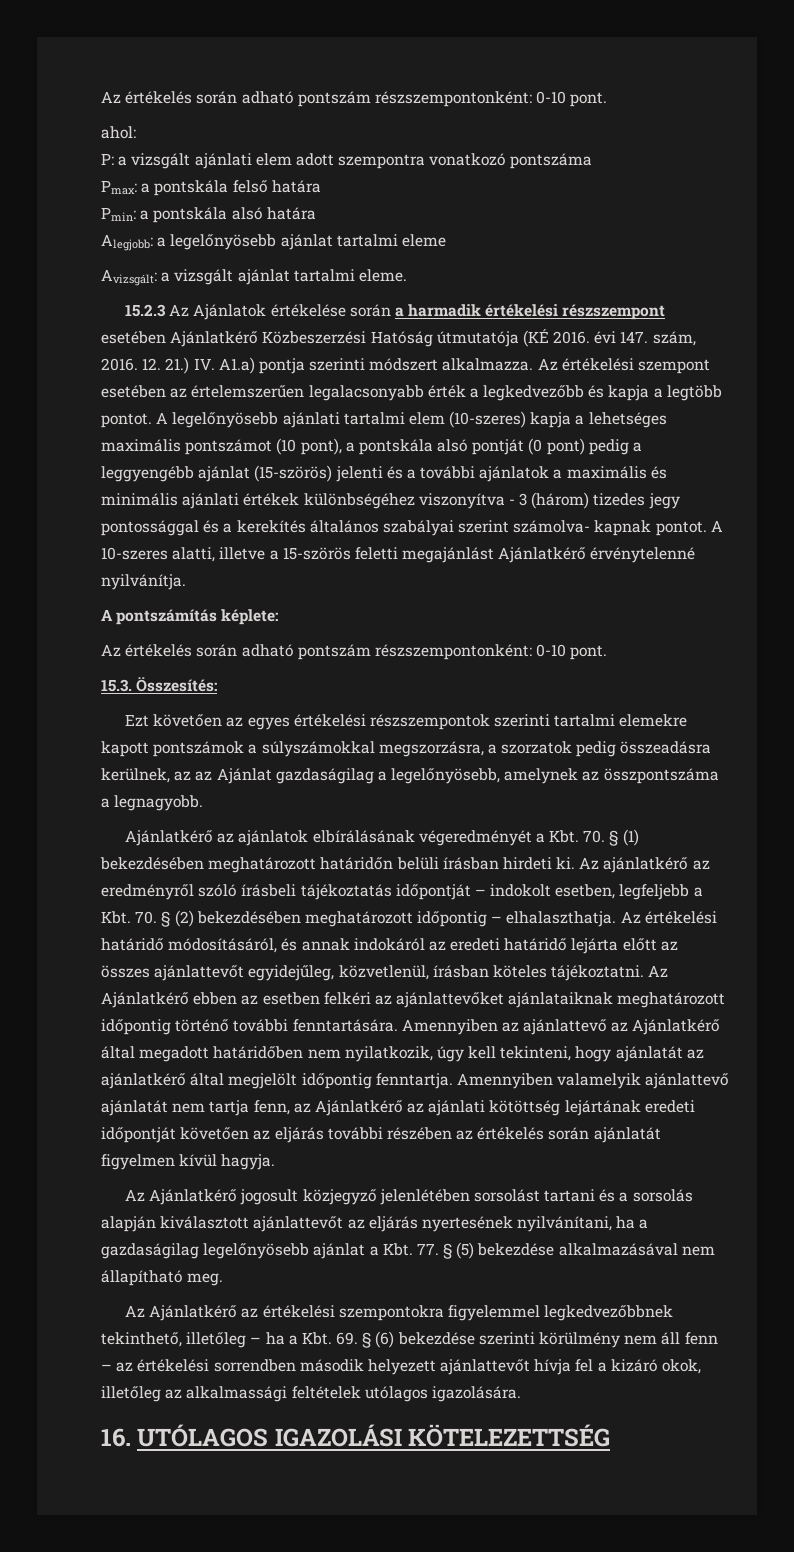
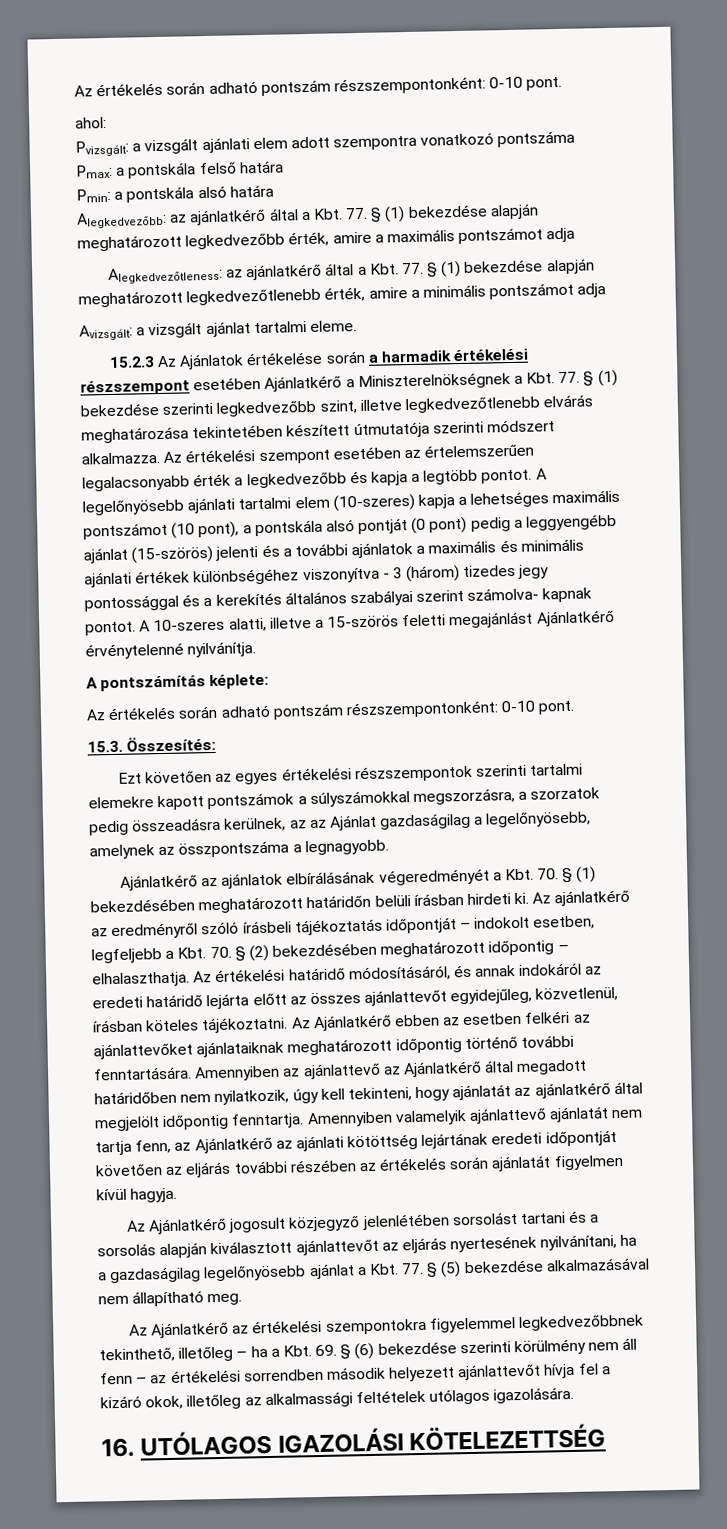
[101,153,114,165] P: -> [75,140,129,157] Pvizsgált:
[101,234,446,251] Alegjobb: a legelőnyösebb ajánlat tartalmi eleme -> [76,203,539,229] [77,227,576,252] [107,258,595,285] [78,282,607,308] Alegkedvezőbb: az ajánlatkérő által a Kbt. 77. § (1) bekezdése alapján meghatározott legkedvezőbb érték, amire a maximális pontszámot adja // Alegkedvezőtleness: az ajánlatkérő által a Kbt. 77. § (1) bekezdése alapján meghatározott legkedvezőtlenebb érték, amire a minimális pontszámot adja
[262,329,696,347] [101,357,305,374] Közbeszerzési Hatóság útmutatója (KÉ 2016. évi 147. szám, 2016. 12. 21.) IV. A1.a) pontja -> [345,369,618,391] [80,394,594,417] [81,421,430,444] a Miniszterelnökségnek a Kbt. 77. § (1) bekezdése szerinti legkedvezőbb szint, illetve legkedvezőtlenebb elvárás meghatározása tekintetében készített útmutatója

